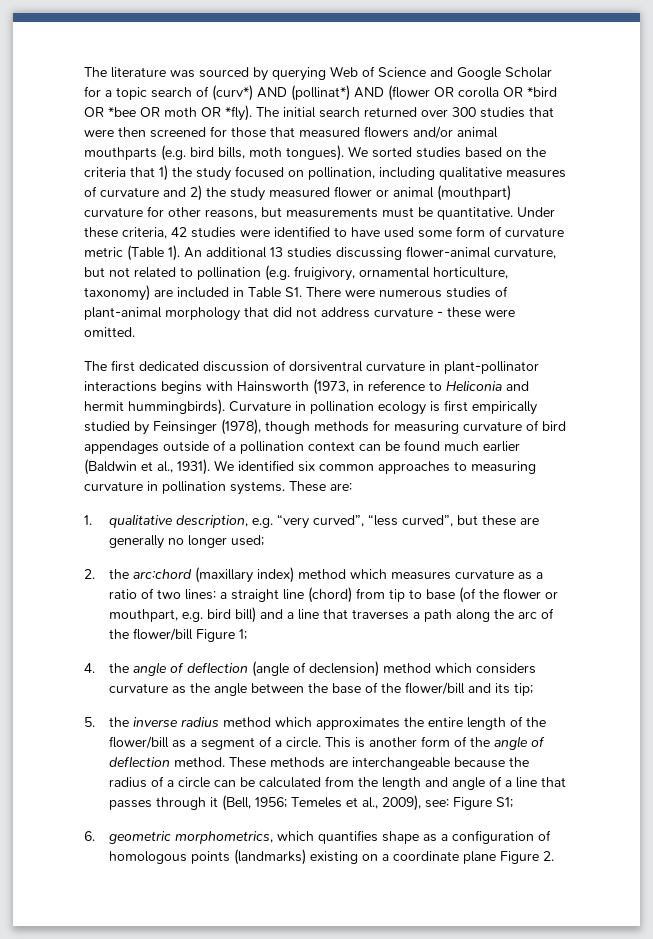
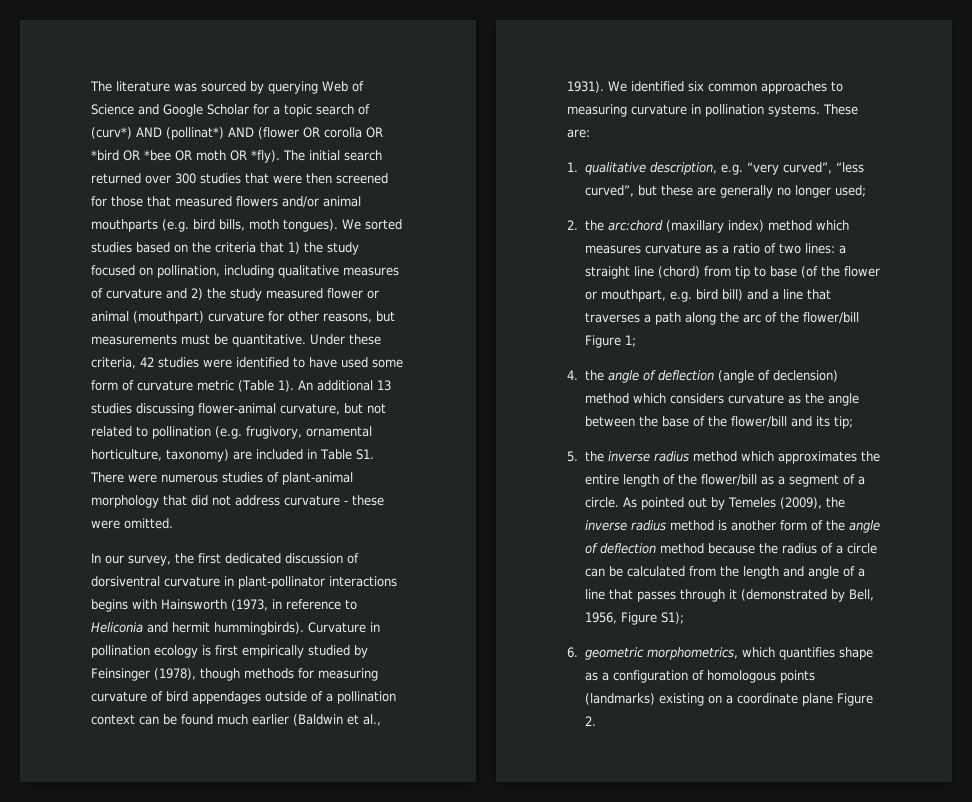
[294,266,355,281] fruigivory, -> [246,426,302,439] frugivory,
[84,361,107,371] The -> [91,553,194,566] In our survey, the
[325,737,352,748] This -> [622,497,846,510] [584,520,714,531] As pointed out by Temeles (2009), the inverse radius method
[174,757,451,770] method. These methods are interchangeable -> [659,543,704,554] method
[222,795,514,811] (Bell, 1956; Temeles et al., 2009), see: Figure S1; -> [740,589,874,602] [584,612,684,625] (demonstrated by Bell, 1956, Figure S1);

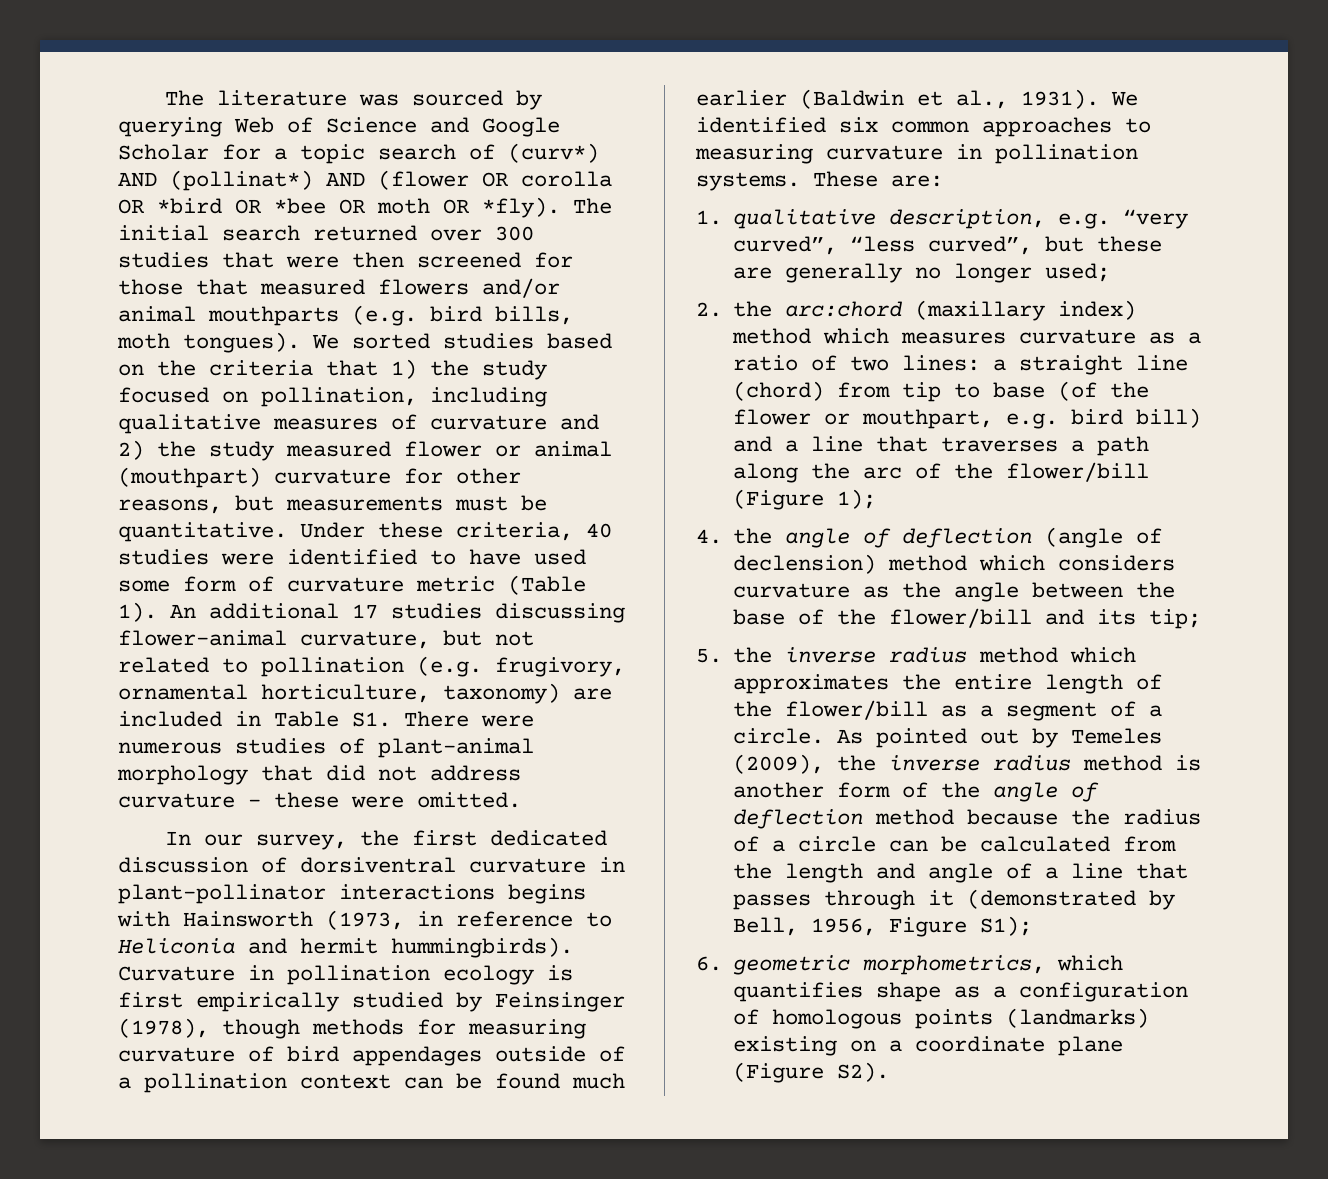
[140,357,154,367] 42 -> [586,523,612,538] 40
[376,380,391,391] 13 -> [352,604,378,619] 17
[584,335,636,348] Figure 1; -> [733,489,877,510] (Figure 1);
[836,693,873,706] [584,716,596,726] Figure 2. -> [733,1062,890,1083] (Figure S2).

